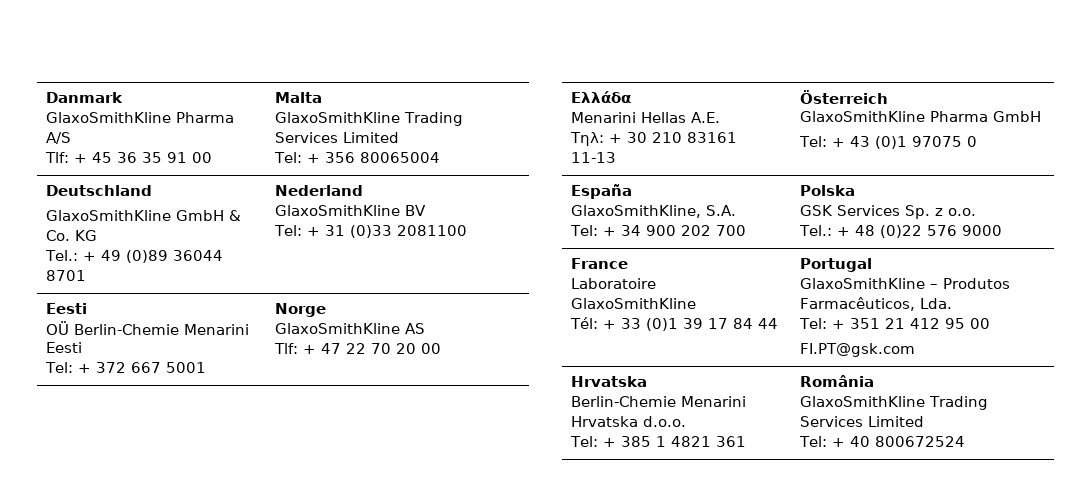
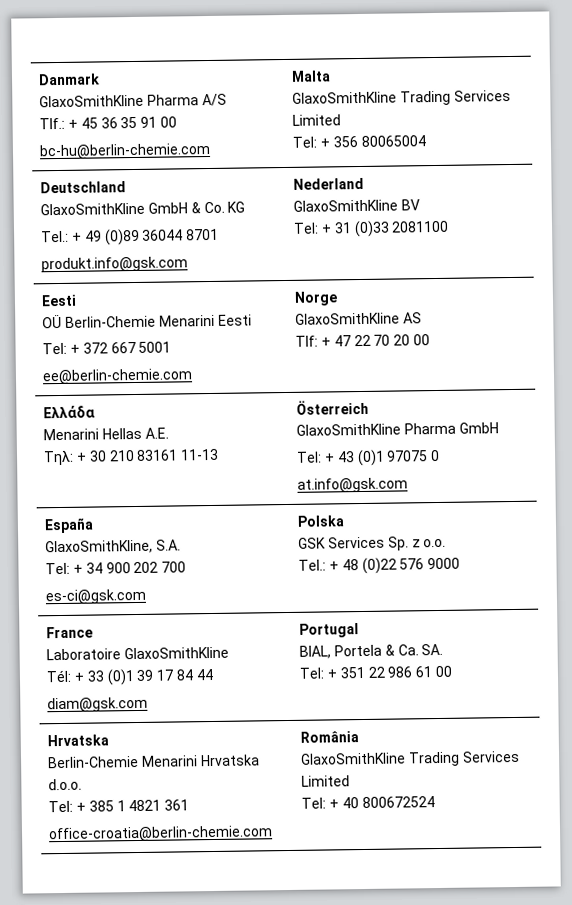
[45,152,70,163] Tlf: -> [39,117,66,130] Tlf.:
(213, 157) none -> [39,142,212,160] // bc-hu@berlin-chemie.com
(87, 275) none -> [41,256,189,273] // produkt.info@gsk.com
(207, 367) none -> [42,368,194,385] // ee@berlin-chemie.com
(978, 141) none -> [297,477,409,493] // at.info@gsk.com
(747, 230) none -> [45,588,147,605] // es-ci@gsk.com
(779, 323) none -> [47,696,149,713] // diam@gsk.com
[800,278,1011,289] [800,297,953,311] GlaxoSmithKline – Produtos Farmacêuticos, Lda. -> [299,643,444,659] BIAL, Portela & Ca. SA.
[885,318,991,329] [800,343,916,357] 21 412 95 00 // FI.PT@gsk.com -> [367,665,452,678] 22 986 61 00
(747, 441) none -> [48,825,274,843] // office-croatia@berlin-chemie.com

